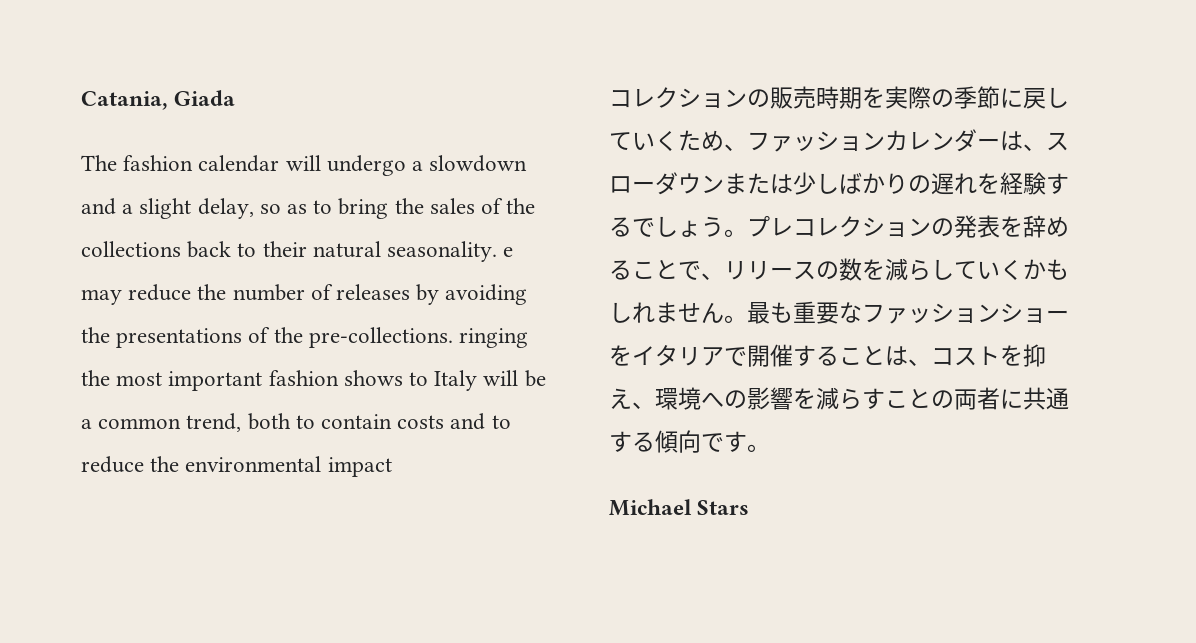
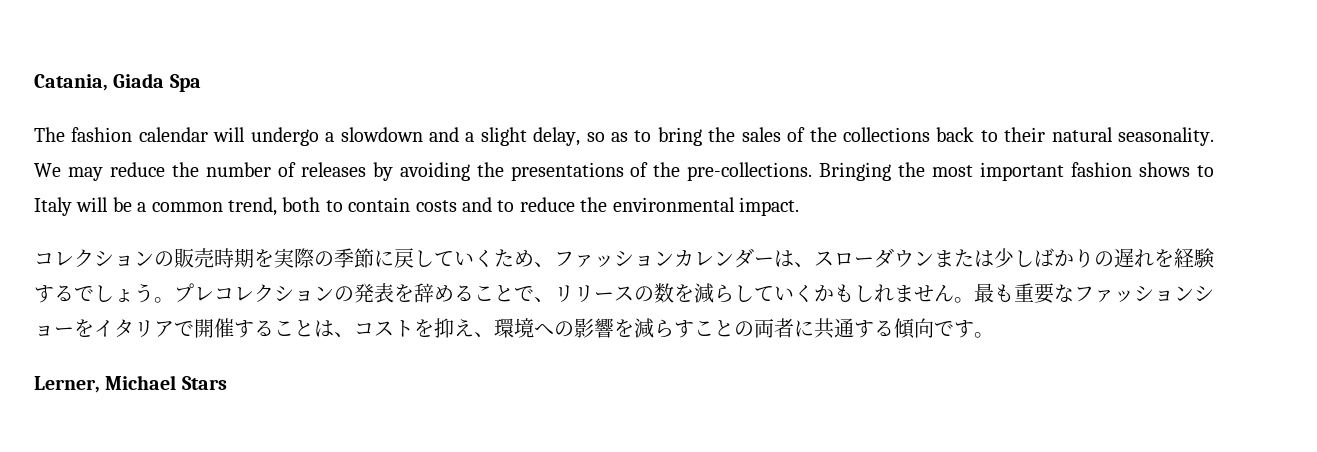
(236, 98) none -> [169,74,201,92] Spa
[503,247,514,257] e -> [34,163,61,177] We
[459,328,529,348] ringing -> [819,162,892,181] Bringing
[327,457,392,477] impact -> [738,197,799,216] impact.
(770, 448) none -> [34,376,100,393] Lerner,

